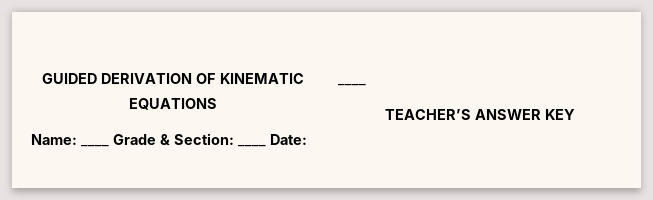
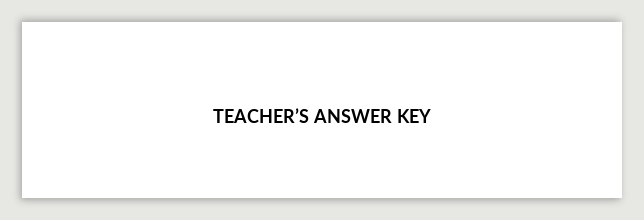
[42,73,304,84] [129,98,217,110] [31,134,77,145] [81,145,109,147] [113,133,234,145] [238,145,266,147] [270,134,307,145] [338,84,366,86] GUIDED DERIVATION OF KINEMATIC EQUATIONS // Name: ____ Grade & Section: ____ Date: ____ // -> (213, 115) none

